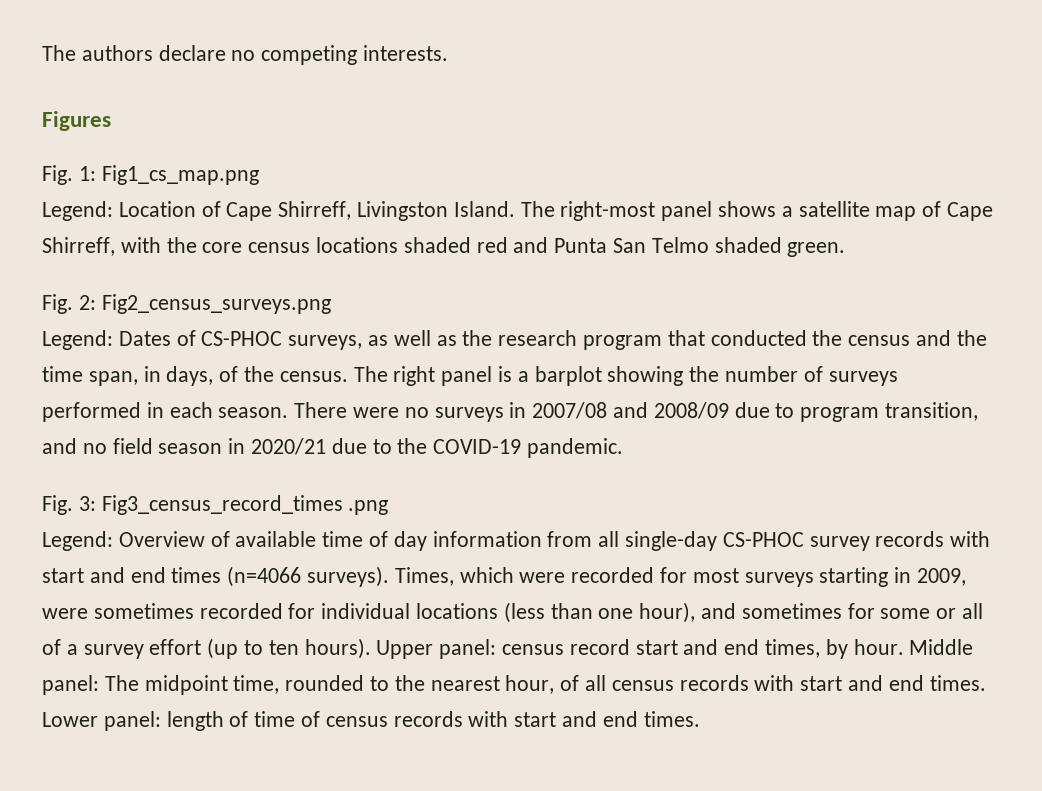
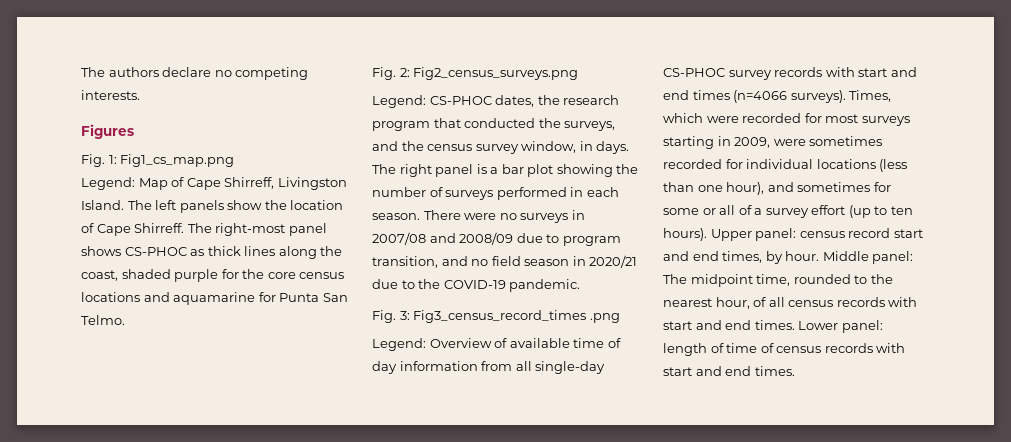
[118,201,196,217] Location -> [138,178,168,190] Map
[560,201,994,221] [42,237,846,257] [42,294,331,314] [42,330,457,350] right-most panel shows a satellite map of Cape Shirreff, with the core census locations shaded red and Punta San Telmo shaded green. // Fig. 2: Fig2_census_surveys.png // Legend: Dates of CS-PHOC surveys, as well as -> [155,200,344,213] [81,223,327,236] [81,246,343,259] [81,269,345,282] [81,292,348,305] [81,315,125,325] [372,67,579,80] [372,95,535,108] left panels show the location of Cape Shirreff. The right-most panel shows CS-PHOC as thick lines along the coast, shaded purple for the core census locations and aquamarine for Punta San Telmo. // Fig. 2: Fig2_census_surveys.png // Legend: CS-PHOC dates,
[848,335,911,346] census -> [564,121,616,131] surveys,
[42,366,348,386] time span, in days, of the census. -> [427,141,630,154] census survey window, in days.
[534,366,602,386] barplot -> [501,164,554,177] bar plot

